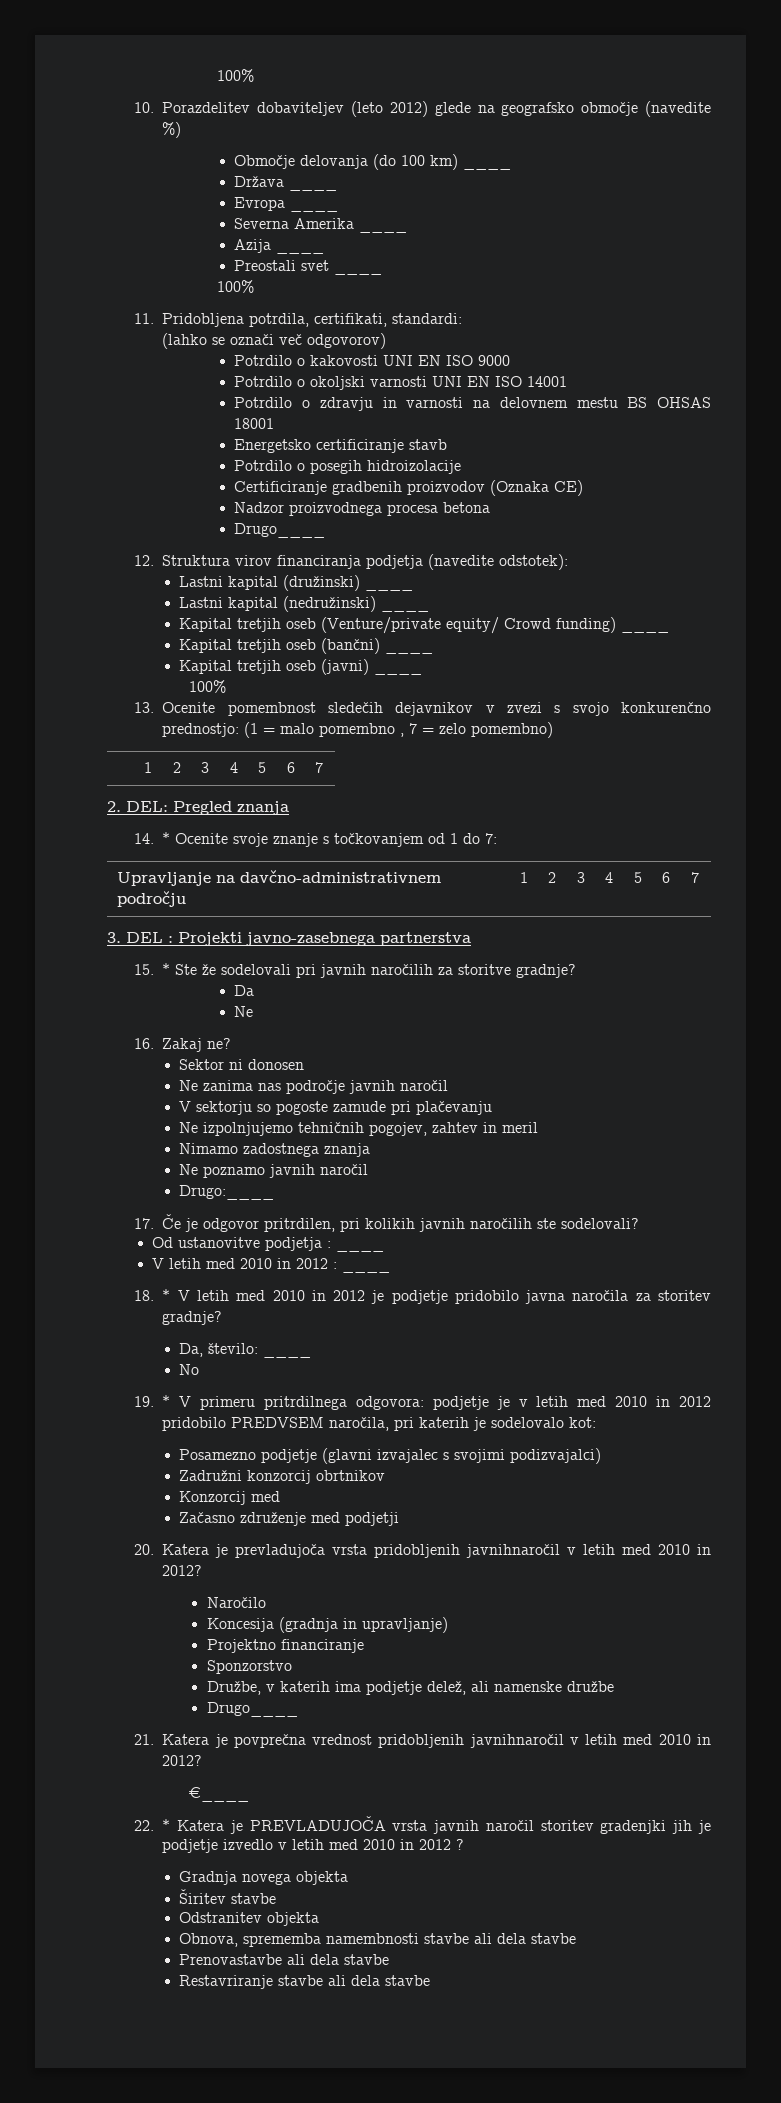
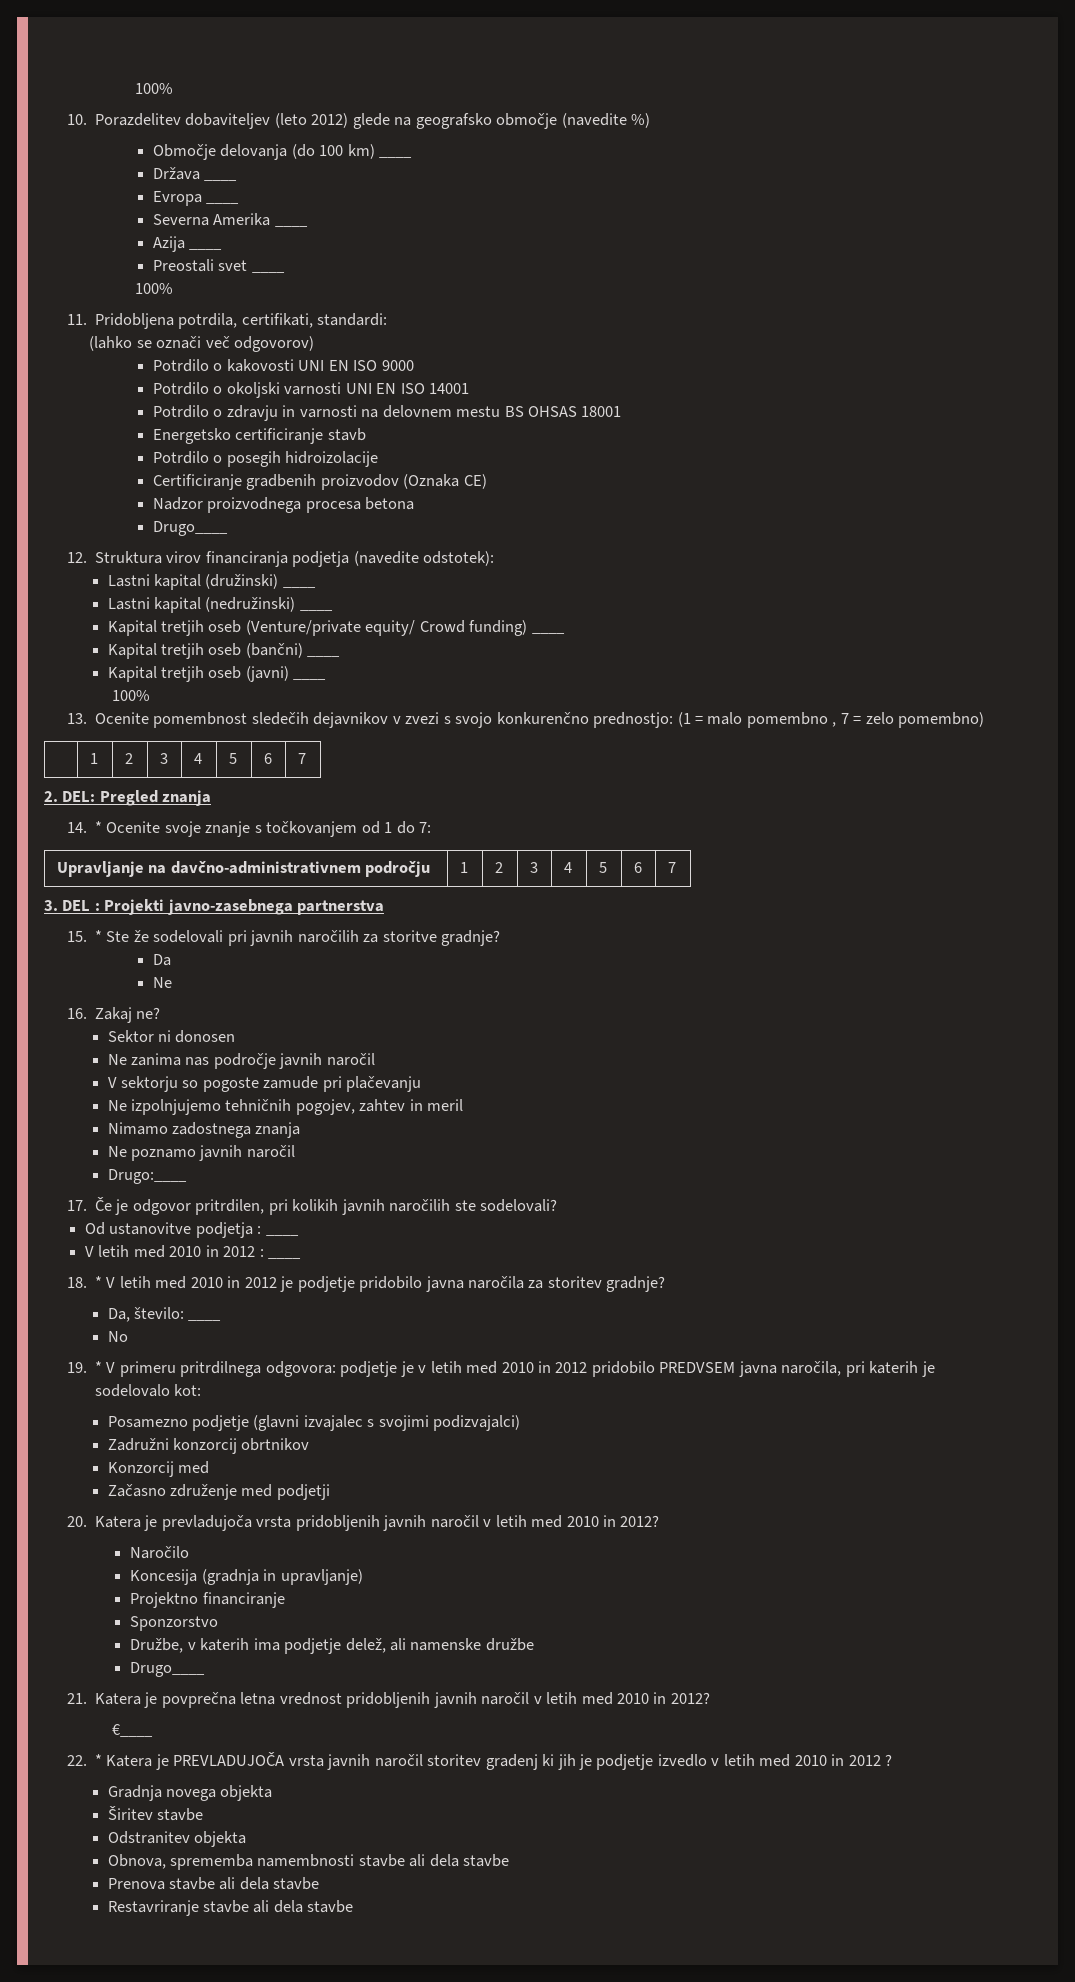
(325, 1422) none -> [738,1361,777,1377] javna
[466,1544,561,1558] javnihnaročil -> [383,1515,479,1531] javnih naročil
(306, 1741) none -> [240,1692,276,1705] letna
[469,1734,564,1748] javnihnaročil -> [433,1692,530,1708] javnih naročil
[600,1820,667,1834] gradenjki -> [485,1754,555,1770] gradenj ki
[179,1954,283,1965] Prenovastavbe -> [107,1877,215,1890] Prenova stavbe

